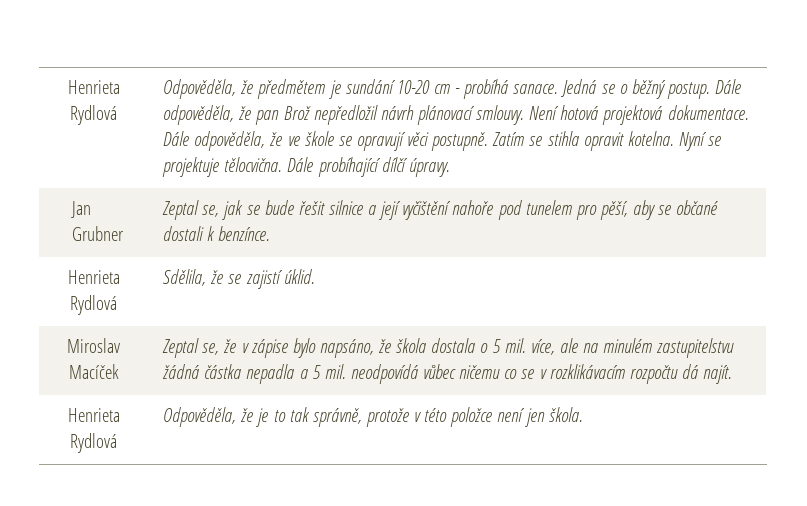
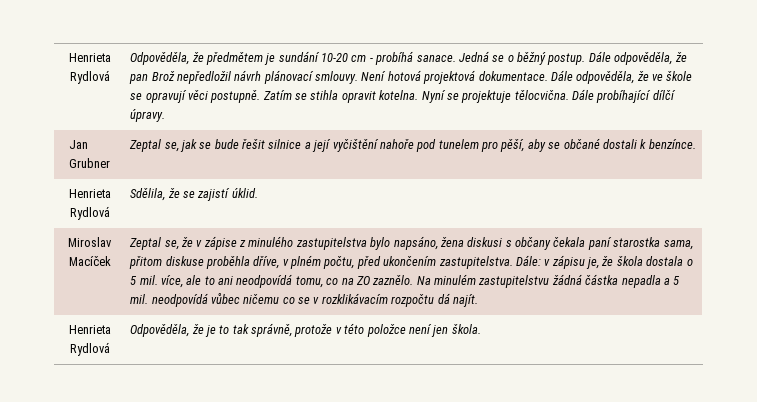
[292,338,374,358] bylo napsáno, -> [239,236,693,250] [129,255,600,269] z minulého zastupitelstva bylo napsáno, žena diskusi s občany čekala paní starostka sama, přitom diskuse proběhla dříve, v plném počtu, před ukončením zastupitelstva. Dále: v zápisu je,
[583,343,599,353] na -> [204,274,431,288] to ani neodpovídá tomu, co na ZO zaznělo. Na

